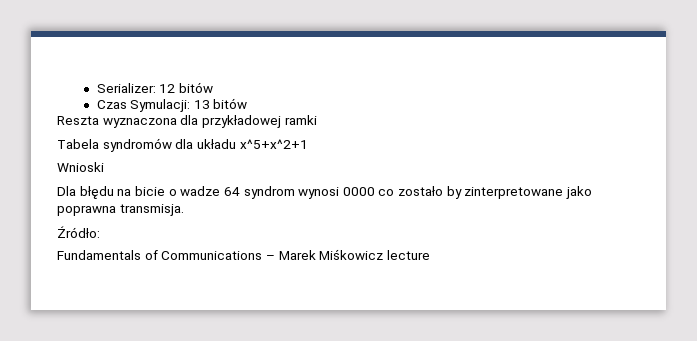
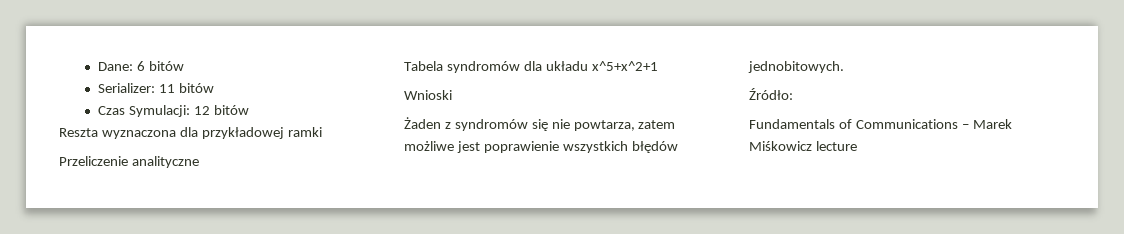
[96,83,176,93] Serializer: 12 -> [98,61,185,71] [98,83,176,93] Dane: 6 bitów // Serializer: 11
[193,100,210,109] 13 -> [194,106,211,115] 12
(317, 120) none -> [59,156,199,168] // Przeliczenie analityczne
[57,186,593,199] [57,204,184,216] Dla błędu na bicie o wadze 64 syndrom wynosi 0000 co zostało by zinterpretowane jako poprawna transmisja. -> [404,117,676,131] [404,141,678,153] [748,61,844,73] Żaden z syndromów się nie powtarza, zatem możliwe jest poprawienie wszystkich błędów jednobitowych.

